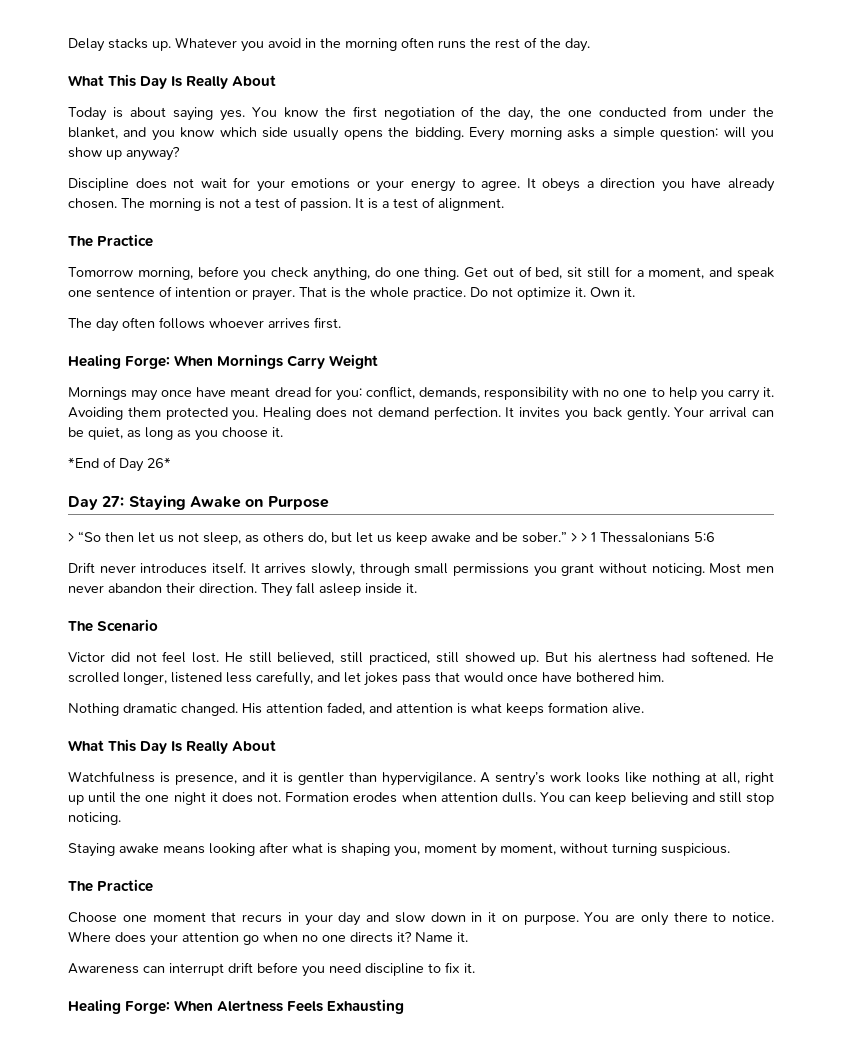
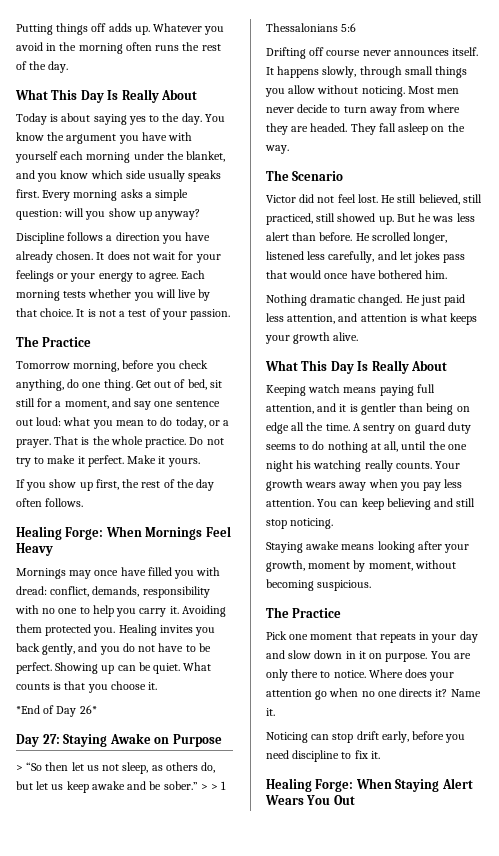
[68,38,148,52] Delay stacks -> [16,23,132,35] Putting things off adds
[219,106,703,121] yes. You know the first negotiation of the day, the one conducted from -> [128,113,225,125] [16,132,193,144] [15,151,131,163] yes to the day. You know the argument you have with yourself each morning
[343,127,464,140] opens the bidding. -> [188,170,222,182] [16,189,39,198] speaks first.
[135,177,581,192] does not wait for your emotions or your energy to agree. It obeys -> [67,232,104,241] follows
[121,198,201,211] The morning -> [96,251,221,263] [16,270,206,282] [16,289,211,301] [16,308,85,317] It does not wait for your feelings or your energy to agree. Each morning tests whether you will live by that choice. It
(297, 202) none -> [161,311,187,320] your
[355,197,504,211] It is a test of alignment. -> (231, 314) none
[736,267,774,280] speak -> [134,401,152,410] say
[159,286,248,297] of intention or -> [16,417,230,429] out loud: what you mean to do today, or a
[517,287,635,300] [68,317,341,332] optimize it. Own it. // The day often follows whoever arrives first. -> [16,455,200,467] [16,479,215,491] [16,498,84,507] try to make it perfect. Make it yours. // If you show up first, the rest of the day often follows.
[287,354,379,369] Carry Weight -> [205,526,231,537] [16,543,53,556] Feel Heavy
[230,386,362,401] meant dread for you: -> [147,567,221,579] [16,586,47,595] filled you with dread:
[316,406,774,421] [68,427,191,440] does not demand perfection. It invites you back gently. Your arrival can be quiet, as long as -> [159,625,216,636] [16,643,211,655] [16,662,212,674] [16,681,86,690] invites you back gently, and you do not have to be perfect. Showing up can be quiet. What counts is that
[68,562,208,574] Drift never introduces -> [266,47,449,59] Drifting off course never announces
[264,563,307,574] arrives -> [277,66,320,78] happens
[453,563,595,577] permissions you grant -> [435,66,468,78] [265,85,316,97] things you allow
[108,582,417,597] abandon their direction. They fall asleep inside it. -> [297,104,461,116] [266,123,465,135] [265,145,289,154] decide to turn away from where they are headed. They fall asleep on the way.
[573,651,751,663] his alertness had softened. -> [418,213,475,222] [266,232,353,241] he was less alert than before.
[242,702,365,715] His attention faded, -> [405,294,466,306] [266,313,336,324] He just paid less attention,
[548,702,608,713] formation -> [265,332,331,344] your growth
[68,771,237,785] Watchfulness is presence, -> [266,384,435,396] [266,404,314,414] Keeping watch means paying full attention,
[381,772,648,786] hypervigilance. A sentry’s work looks like -> [426,403,470,415] [266,422,471,434] [266,441,325,450] being on edge all the time. A sentry on guard duty seems to do
[745,772,775,785] [68,795,84,805] right up -> (399, 446) none
[209,792,536,803] it does not. Formation erodes when attention dulls. -> [296,460,461,472] [266,479,463,491] [266,499,314,507] his watching really counts. Your growth wears away when you pay less attention.
[292,843,420,857] what is shaping you, -> [444,544,470,553] [266,560,305,572] your growth,
[612,843,657,856] turning -> [266,579,314,591] becoming
[68,912,117,923] Choose -> [266,631,287,640] Pick
[242,914,282,923] recurs -> [379,633,416,643] repeats
[68,962,253,976] Awareness can interrupt drift -> [266,731,409,743] Noticing can stop drift early,
[217,999,405,1014] Alertness Feels Exhausting -> [395,778,473,792] [265,795,355,805] Staying Alert Wears You Out

